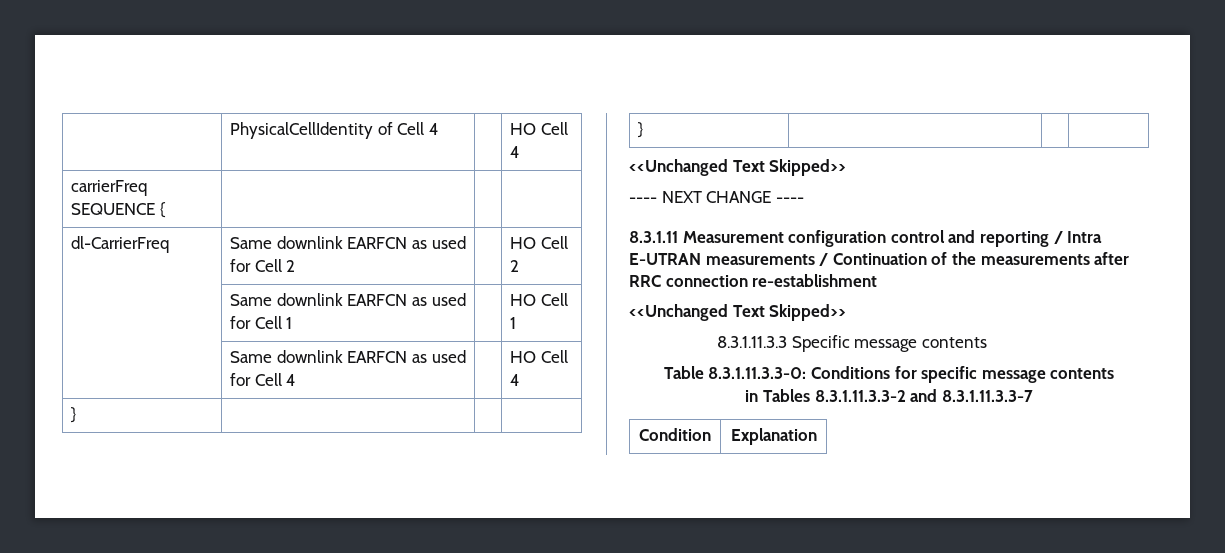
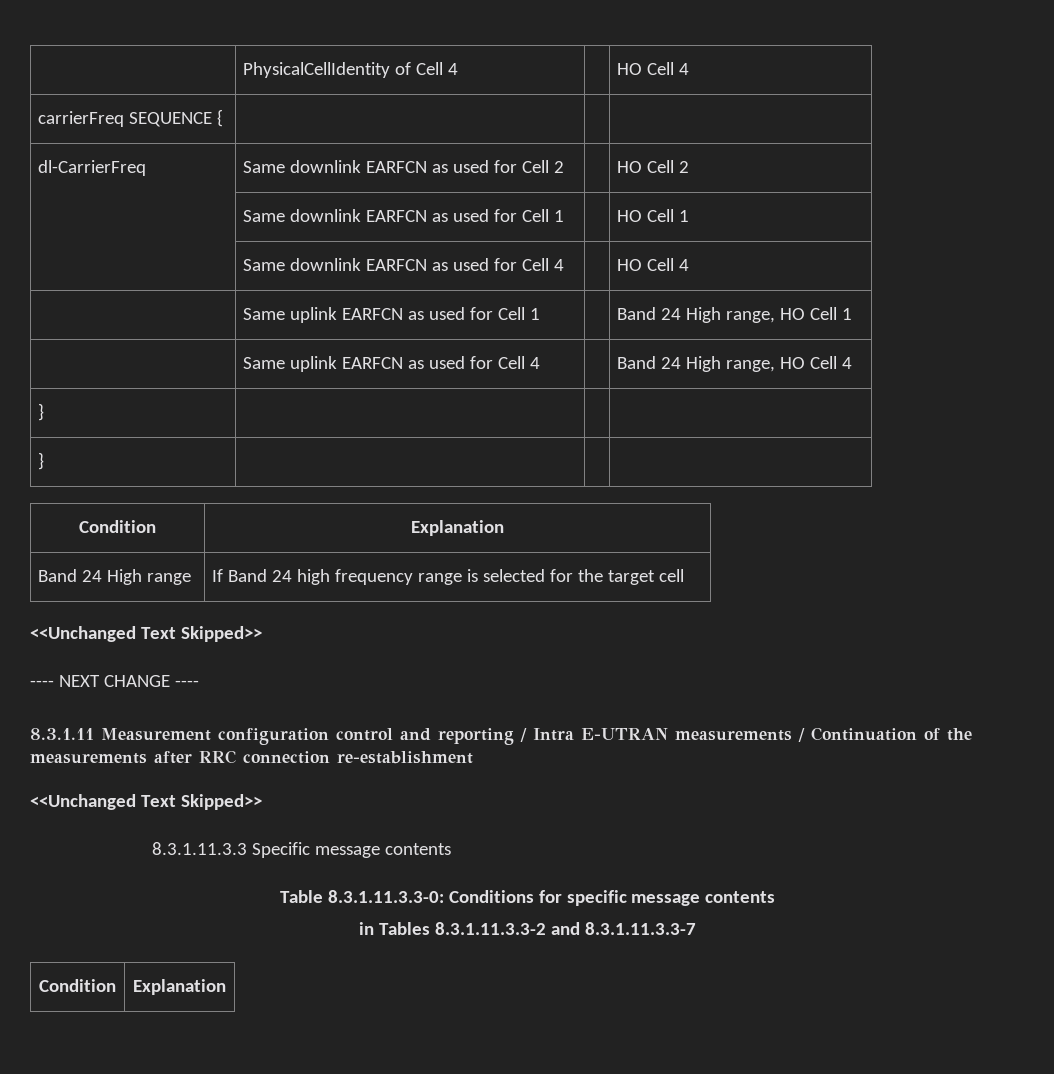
[71,407,77,423] [638,122,644,138] } | | | // } | | | -> [243,307,541,323] [617,307,853,323] [243,356,541,372] [617,356,853,372] [38,403,45,421] [38,452,45,470] [79,520,156,533] [411,520,504,536] [38,569,192,585] [212,569,685,585] | Same uplink EARFCN as used for Cell 1 | | Band 24 High range, HO Cell 1 // | Same uplink EARFCN as used for Cell 4 | | Band 24 High range, HO Cell 4 // } | | | // } | | | // Condition | Explanation // Band 24 High range | If Band 24 high frequency range is selected for the target cell

